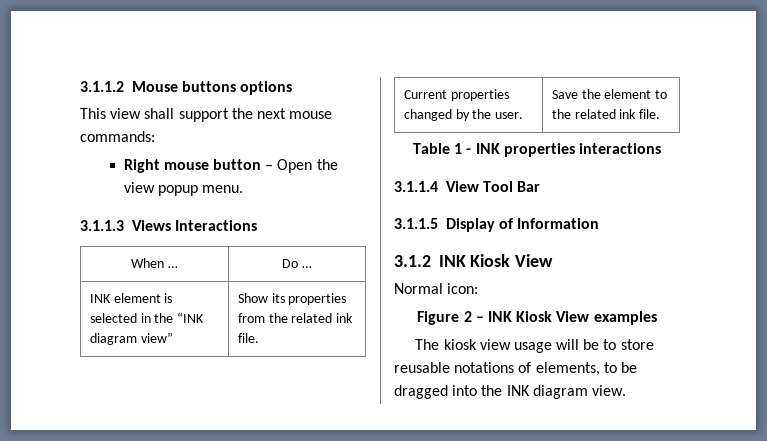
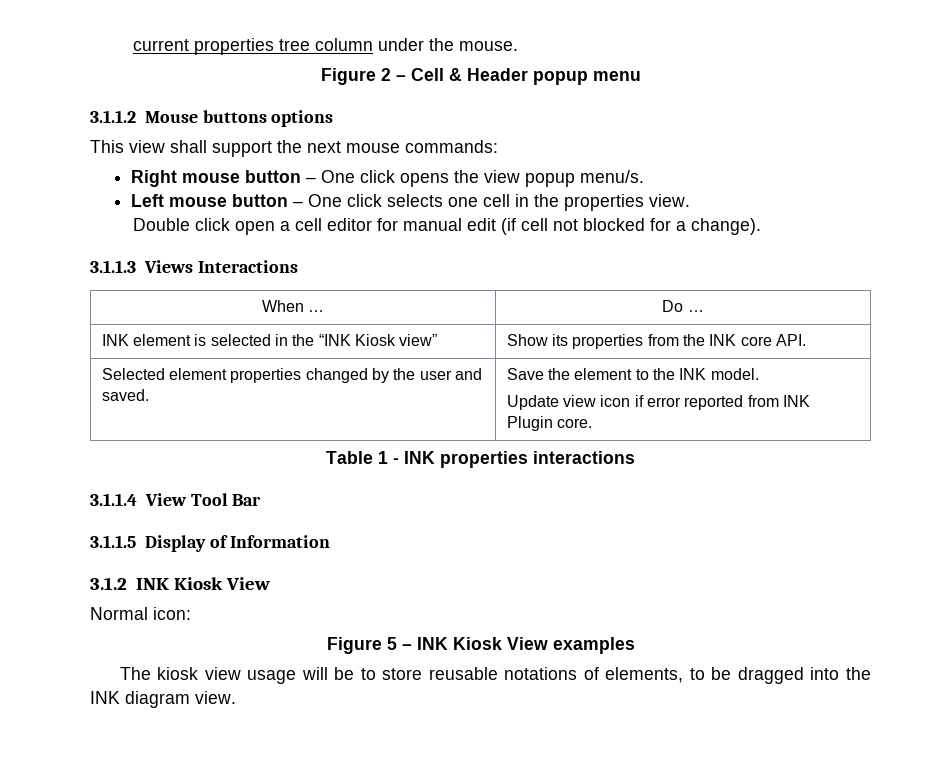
(80, 86) none -> [132,38,518,55] [320,68,641,85] current properties tree column under the mouse. // Figure 2 – Cell & Header popup menu //
[277,159,338,173] [123,182,244,196] Open the view popup menu. -> [320,170,644,187] [130,194,690,211] [132,218,761,235] One click opens the view popup menu/s. // Left mouse button – One click selects one cell in the properties view. // Double click open a cell editor for manual edit (if cell not blocked for a change).
[89,333,137,345] diagram -> [355,334,397,346] Kiosk
[291,313,354,323] [237,333,259,343] [403,90,447,99] related ink file. // Current -> [709,334,807,346] [101,368,228,380] INK core API. // Selected element
[495,112,524,119] user. -> [419,368,483,380] [101,389,149,401] user and saved.
[574,109,661,119] related ink file. -> [679,368,759,380] [506,395,811,410] [506,416,593,431] INK model. // Update view icon if error reported from INK Plugin core.
[463,311,472,322] 2 -> [386,637,397,650] 5

